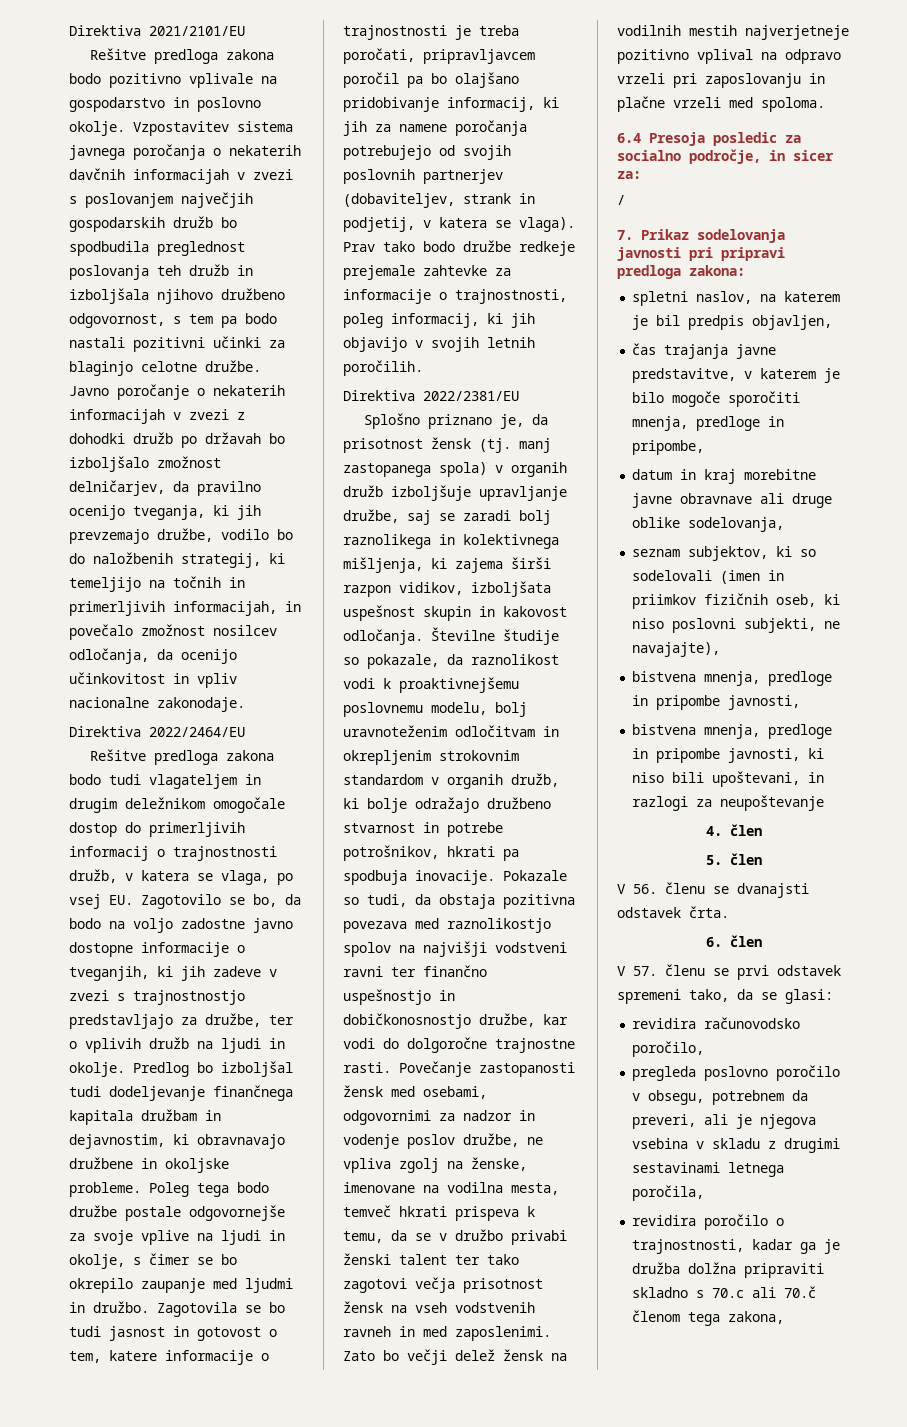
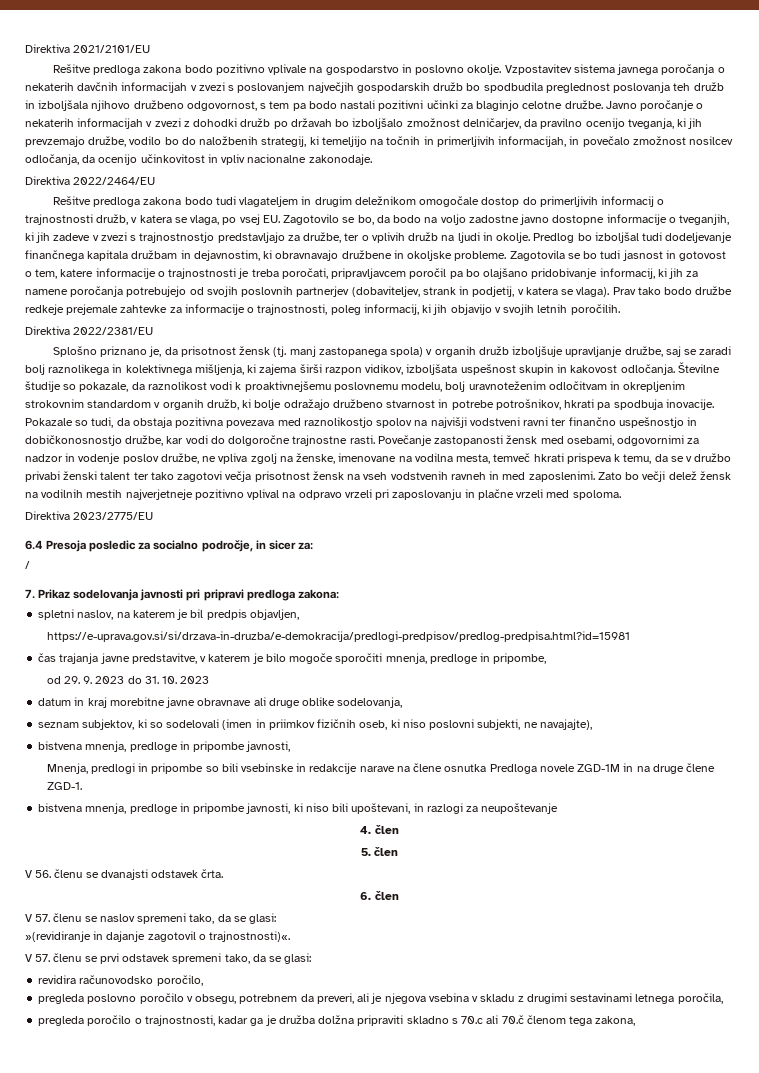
[149,1182,269,1197] [69,1205,285,1221] [69,1230,285,1245] [69,1253,237,1269] [69,1278,293,1293] [69,1301,149,1313] Poleg tega bodo družbe postale odgovornejše za svoje vplive na ljudi in okolje, s čimer se bo okrepilo zaupanje med ljudmi in družbo. -> (507, 256) none
(825, 104) none -> [25,511,154,520] // Direktiva 2023/2775/EU
(833, 322) none -> [46,631,630,642] // https://e-uprava.gov.si/si/drzava-in-druzba/e-demokracija/predlogi-predpisov/predlog-predpisa.html?id=15981
(705, 447) none -> [46,676,210,684] // od 29. 9. 2023 do 31. 10. 2023
(801, 702) none -> [46,763,716,774] [46,782,82,790] // Mnenja, predlogi in pripombe so bili vsebinske in redakcije narave na člene osnutka Predloga novele ZGD-1M in na druge člene ZGD-1.
(762, 941) none -> [25,913,277,924] [25,931,291,942] // V 57. členu se naslov spremeni tako, da se glasi: // »(revidiranje in dajanje zagotovil o trajnostnosti)«.
[632,1215,697,1226] revidira -> [38,1016,85,1026] pregleda

